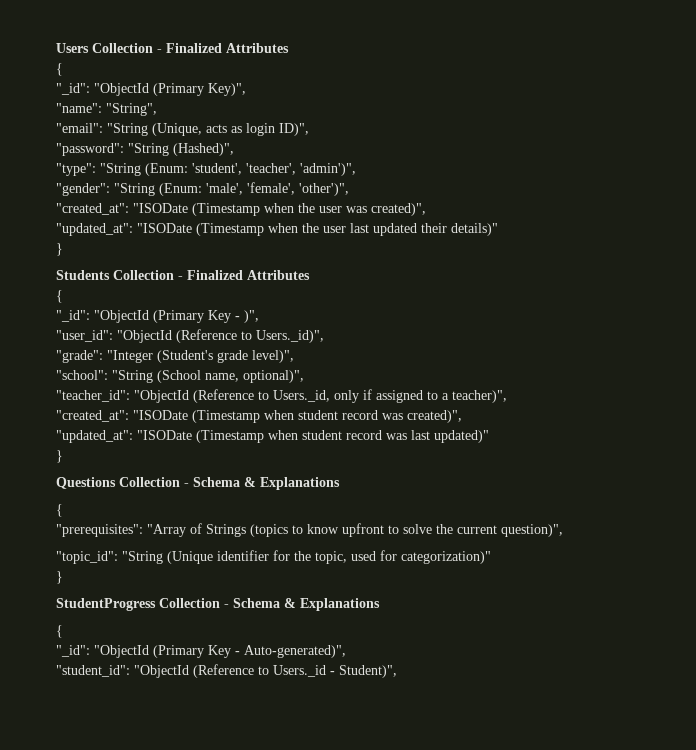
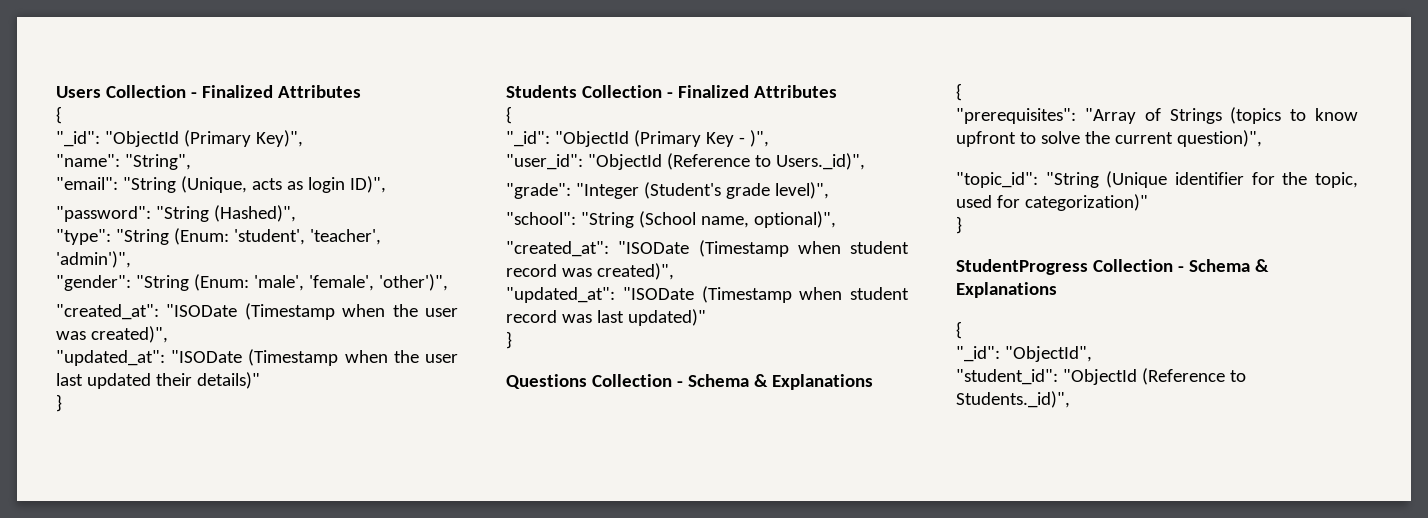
[56,389,507,403] // "teacher_id": "ObjectId (Reference to Users._id, only if assigned to a teacher)", -> (836, 219) none
[94,645,346,658] "ObjectId (Primary Key - Auto-generated)", -> [1004,346,1092,362] "ObjectId",
[273,665,397,678] Users._id - Student)", -> [956,391,1070,408] Students._id)",

